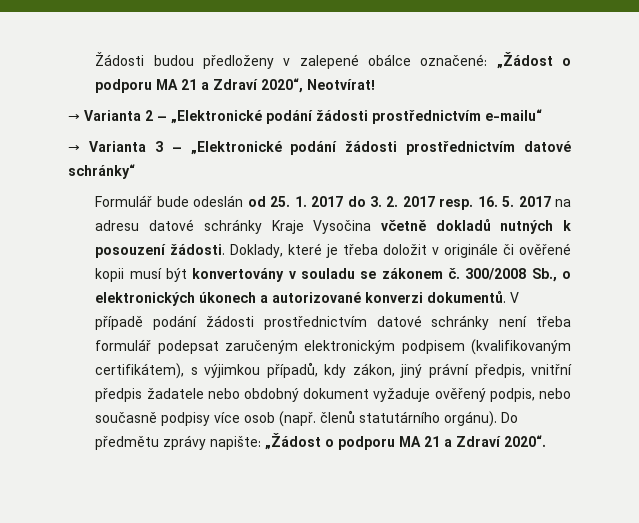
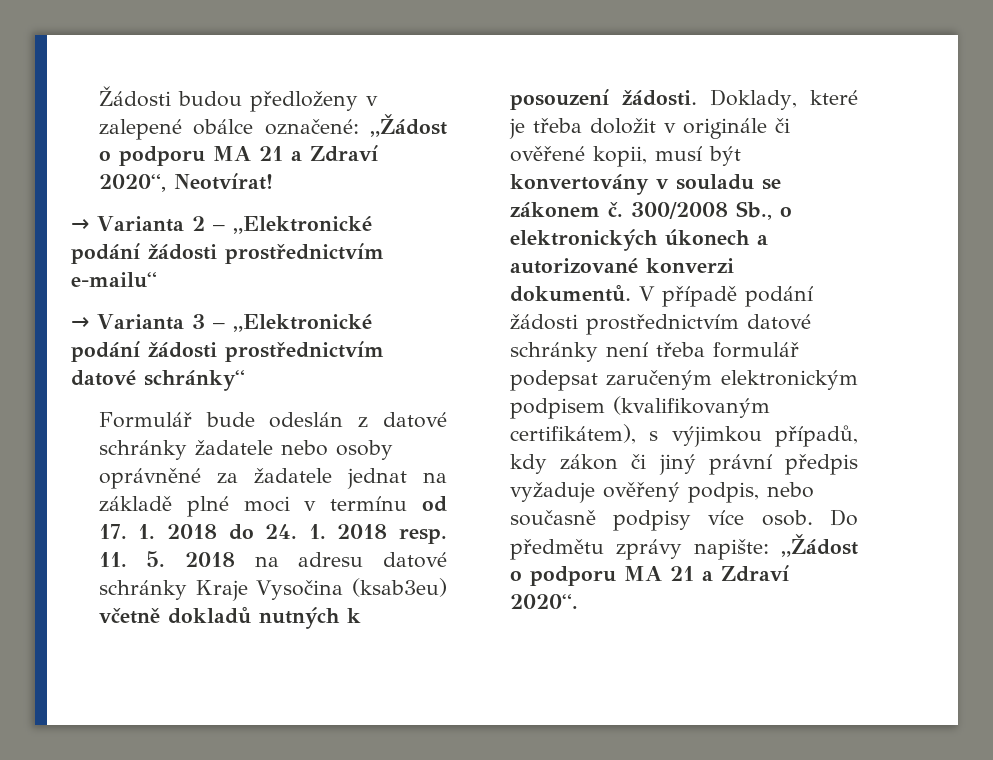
[247,196,551,210] od 25. 1. 2017 do 3. 2. 2017 resp. 16. 5. 2017 -> [358,412,447,428] [98,440,393,460] [98,468,447,489] [98,496,447,517] [98,524,447,544] [98,551,236,567] z datové schránky žadatele nebo osoby oprávněné za žadatele jednat na základě plné moci v termínu od 17. 1. 2018 do 24. 1. 2018 resp. 11. 5. 2018
(372, 227) none -> [352,578,447,597] (ksab3eu)
[95,268,125,282] kopii -> [592,146,647,167] kopii,
[352,363,573,378] [95,388,370,402] zákon, jiný právní předpis, vnitřní předpis žadatele nebo obdobný dokument -> [560,454,858,475] zákon či jiný právní předpis
[244,410,498,427] osob (např. členů statutárního orgánu). -> [761,510,813,526] osob.

